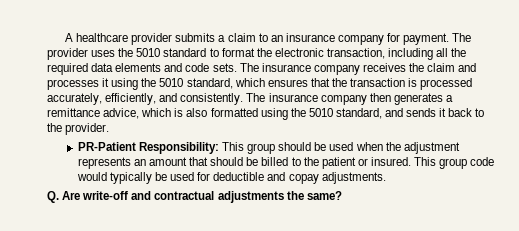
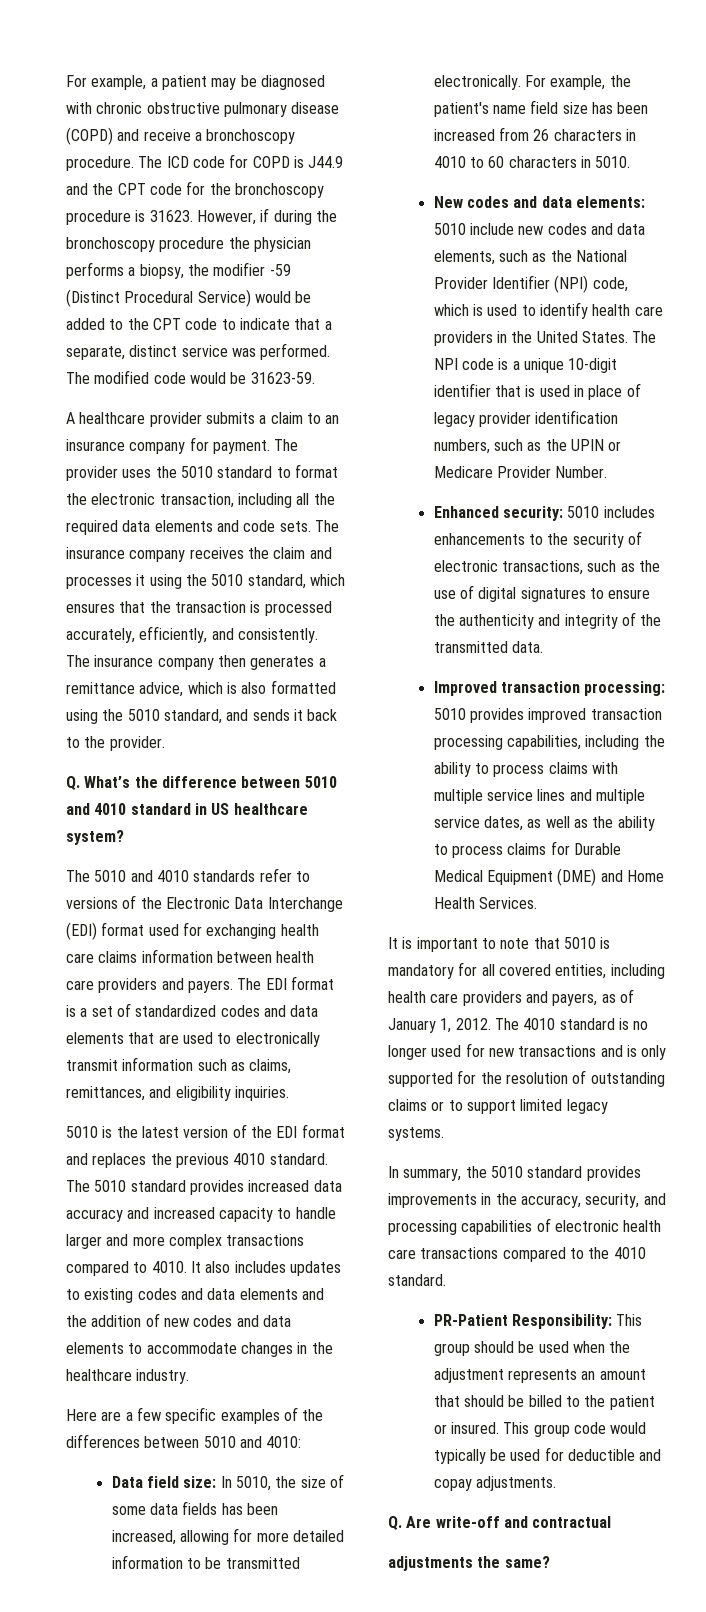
(65, 37) none -> [66,75,325,90] [66,102,340,117] [66,127,296,145] [66,154,344,171] [66,181,324,198] [66,208,337,225] [66,237,311,252] [66,262,291,279] [66,289,312,307] [66,318,332,330] [66,343,331,360] [66,370,315,384] For example, a patient may be diagnosed with chronic obstructive pulmonary disease (COPD) and receive a bronchoscopy procedure. The ICD code for COPD is J44.9 and the CPT code for the bronchoscopy procedure is 31623. However, if during the bronchoscopy procedure the physician performs a biopsy, the modifier -59 (Distinct Procedural Service) would be added to the CPT code to indicate that a separate, distinct service was performed. The modified code would be 31623-59. //
(110, 129) none -> [66,776,337,790] [66,803,308,815] [66,830,124,845] [66,868,310,882] [66,895,343,912] [66,922,319,940] [66,949,315,963] [66,976,334,993] [66,1003,319,1017] [66,1032,320,1047] [66,1057,292,1074] [66,1086,289,1101] [66,1124,345,1138] [66,1153,328,1168] [66,1180,342,1195] [66,1207,336,1222] [66,1234,305,1249] [66,1261,341,1276] [66,1288,324,1303] [66,1313,291,1327] [66,1342,333,1357] [66,1369,190,1384] [66,1407,324,1424] [66,1434,302,1448] [111,1474,345,1491] [111,1501,279,1515] [111,1528,345,1545] [111,1555,300,1569] [433,75,631,90] [433,100,649,117] [433,127,637,141] [433,156,631,168] [433,196,646,208] [433,223,646,235] [433,250,628,265] [433,275,628,293] [433,302,663,319] [433,331,657,346] [433,358,618,373] [433,383,641,400] [433,410,619,427] [433,439,622,454] [433,466,608,478] [433,506,655,521] [433,531,643,548] [433,560,661,575] [433,585,651,602] [433,612,662,629] [433,641,544,653] [433,681,666,696] [433,708,662,723] [433,735,665,750] [433,762,619,777] [433,789,646,804] [433,816,655,831] [433,841,622,858] [433,868,665,886] [433,897,538,909] [388,937,611,952] [388,962,665,979] [388,989,634,1006] [388,1018,649,1033] [388,1043,667,1060] [388,1070,665,1087] [388,1099,608,1114] [388,1127,444,1141] [388,1166,641,1181] [388,1193,666,1208] [388,1218,662,1235] [388,1247,646,1262] [388,1274,446,1286] // Q. What’s the difference between 5010 and 4010 standard in US healthcare system? // The 5010 and 4010 standards refer to versions of the Electronic Data Interchange (EDI) format used for exchanging health care claims information between health care providers and payers. The EDI format is a set of standardized codes and data elements that are used to electronically transmit information such as claims, remittances, and eligibility inquiries. // 5010 is the latest version of the EDI format and replaces the previous 4010 standard. The 5010 standard provides increased data accuracy and increased capacity to handle larger and more complex transactions compared to 4010. It also includes updates to existing codes and data elements and the addition of new codes and data elements to accommodate changes in the healthcare industry. // Here are a few specific examples of the differences between 5010 and 4010: // Data field size: In 5010, the size of some data fields has been increased, allowing for more detailed information to be transmitted electronically. For example, the patient's name field size has been increased from 26 characters in 4010 to 60 characters in 5010. // New codes and data elements: 5010 include new codes and data elements, such as the National Provider Identifier (NPI) code, which is used to identify health care providers in the United States. The NPI code is a unique 10-digit identifier that is used in place of legacy provider identification numbers, such as the UPIN or Medicare Provider Number. // Enhanced security: 5010 includes enhancements to the security of electronic transactions, such as the use of digital signatures to ensure the authenticity and integrity of the transmitted data. // Improved transaction processing: 5010 provides improved transaction processing capabilities, including the ability to process claims with multiple service lines and multiple service dates, as well as the ability to process claims for Durable Medical Equipment (DME) and Home Health Services. // It is important to note that 5010 is mandatory for all covered entities, including health care providers and payers, as of January 1, 2012. The 4010 standard is no longer used for new transactions and is only supported for the resolution of outstanding claims or to support limited legacy systems. // In summary, the 5010 standard provides improvements in the accuracy, security, and processing capabilities of electronic health care transactions compared to the 4010 standard.
(215, 195) none -> (612, 1522) //

